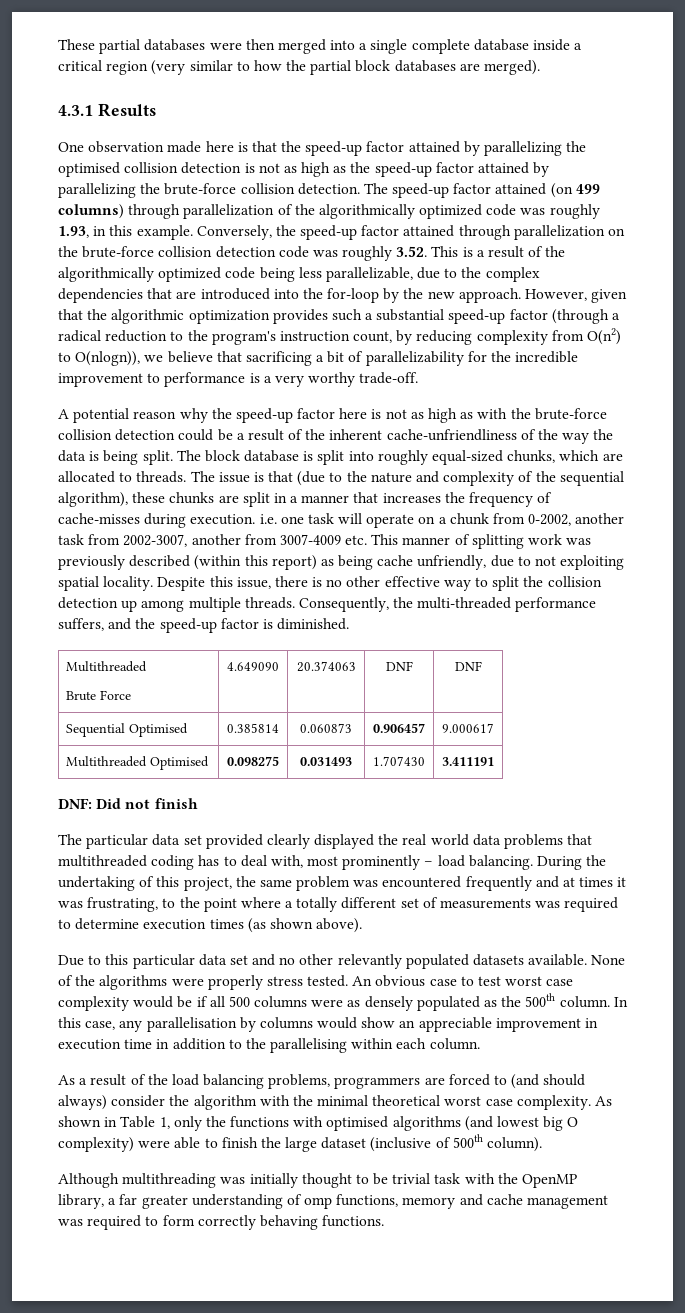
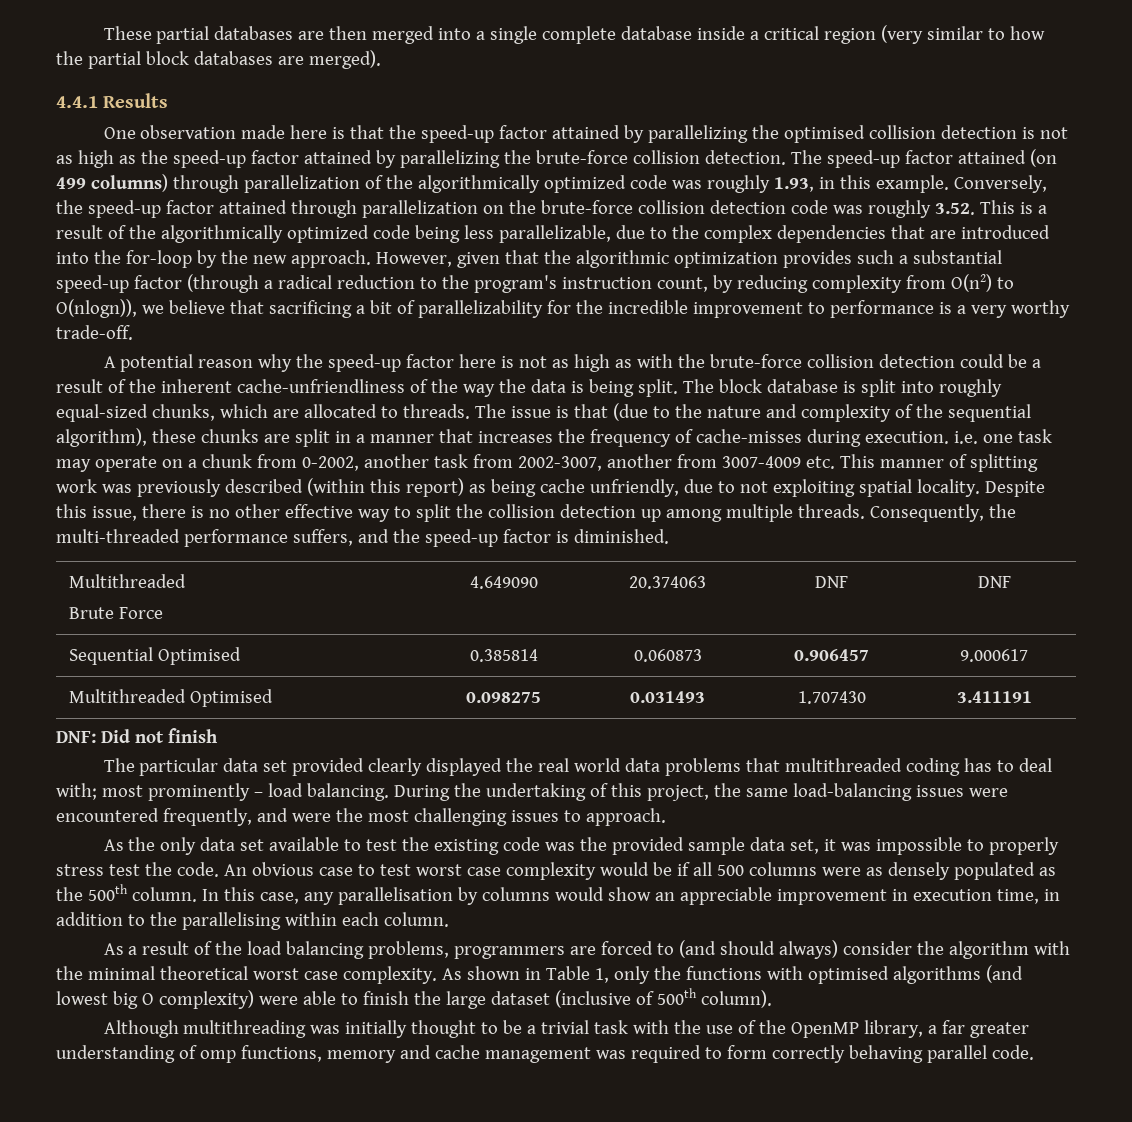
[209,42,242,50] were -> [298,31,325,40] are
[58,105,93,116] 4.3.1 -> [56,96,98,108] 4.4.1
[338,513,363,524] will -> [56,459,91,472] may
[270,855,303,868] with, -> [56,783,97,800] with;
[296,876,627,891] [58,897,619,912] [58,918,363,933] [58,954,626,969] [58,975,349,990] problem was encountered frequently and at times it was frustrating, to the point where a totally different set of measurements was required to determine execution times (as shown above). // Due to this particular data set and no other relevantly populated datasets available. None of the algorithms were properly stress tested. -> [792,783,1008,801] [56,808,666,826] [103,837,1060,855] [56,862,219,877] load-balancing issues were encountered frequently, and were the most challenging issues to approach. // As the only data set available to test the existing code was the provided sample data set, it was impossible to properly stress test the code.
[124,1039,153,1049] time -> [996,889,1039,904] time,
(389, 1179) none -> [527,1025,537,1034] a
(518, 1178) none -> [706,1020,787,1034] use of the
[322,1215,385,1227] functions. -> [926,1045,1034,1063] parallel code.

